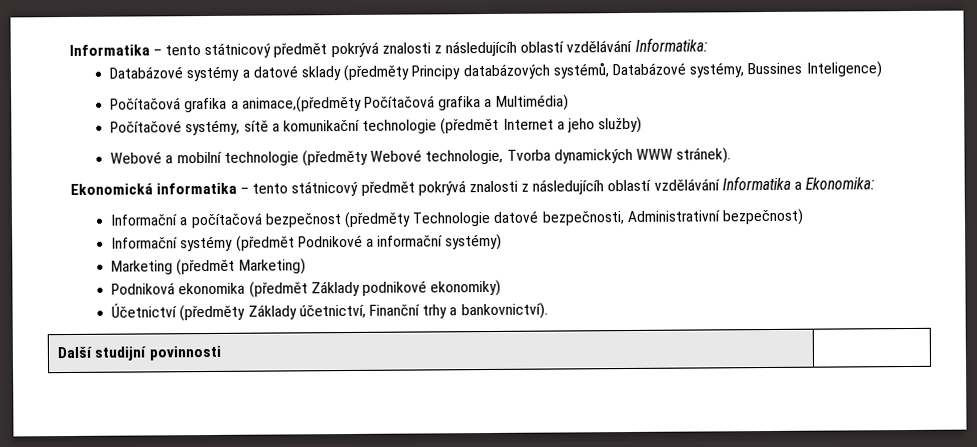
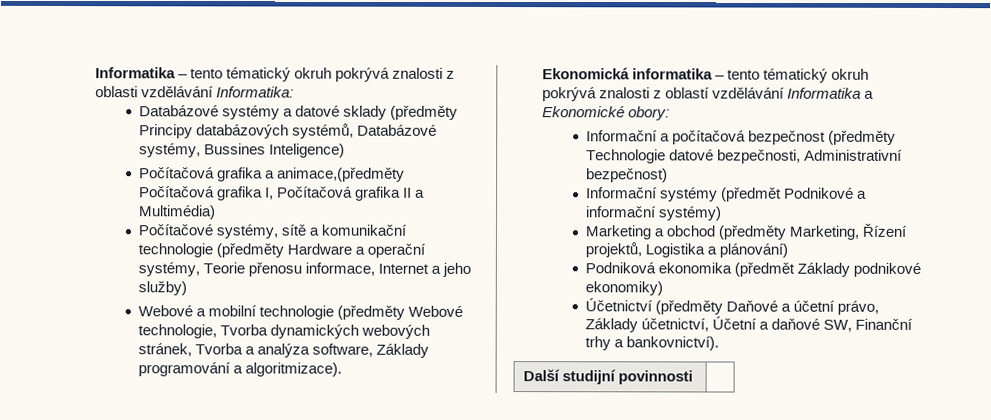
[204,40,565,59] státnicový předmět pokrývá znalosti z následujícíh oblastí -> [225,67,456,82] [94,86,138,98] tématický okruh pokrývá znalosti z oblasti
(482, 103) none -> [265,186,413,201] I, Počítačová grafika II
[440,117,500,135] (předmět -> [216,243,427,258] [138,262,376,277] (předměty Hardware a operační systémy, Teorie přenosu informace,
[635,147,732,164] WWW stránek). -> [361,324,431,339] [138,343,430,358] [138,362,343,377] webových stránek, Tvorba a analýza software, Základy programování a algoritmizace).
[291,179,605,197] státnicový předmět pokrývá znalosti z následujícíh -> [762,68,870,83] [541,87,662,102] tématický okruh pokrývá znalosti z
[805,177,876,190] Ekonomika: -> [541,106,670,121] Ekonomické obory:
[176,258,306,276] (předmět Marketing) -> [654,223,908,240] [585,242,789,258] a obchod (předměty Marketing, Řízení projektů, Logistika a plánování)
[247,304,366,320] Základy účetnictví, -> [726,300,880,315] [585,316,853,333] Daňové a účetní právo, Základy účetnictví, Účetní a daňové SW,

